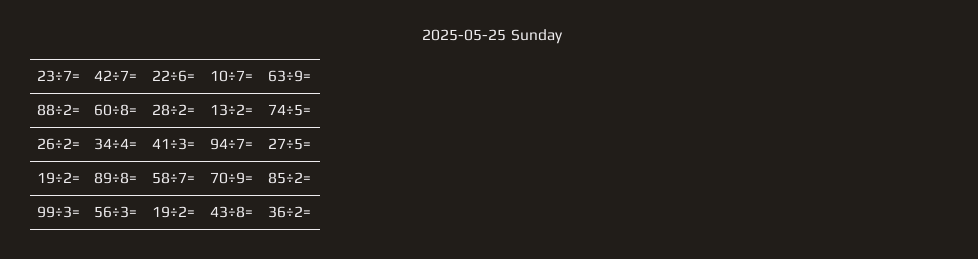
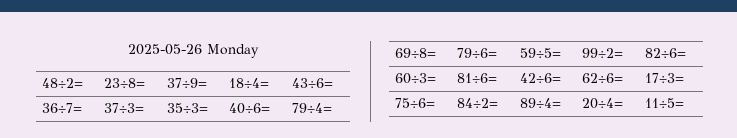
[422,29,563,44] [36,70,80,82] [93,70,137,81] [151,70,195,82] [209,70,253,82] [267,70,311,82] [36,104,80,116] [93,104,137,116] [151,104,195,116] [209,104,253,116] [267,104,311,116] [36,138,80,150] [93,138,137,150] [151,138,195,150] [209,138,253,150] [267,138,311,150] [36,172,80,184] [93,172,137,184] [151,172,195,184] [209,172,253,184] [267,172,311,184] [36,206,80,218] [93,206,137,218] [151,206,195,218] [209,206,253,218] [267,206,311,218] 2025-05-25 Sunday // 23÷7= | 42÷7= | 22÷6= | 10÷7= | 63÷9= // 88÷2= | 60÷8= | 28÷2= | 13÷2= | 74÷5= // 26÷2= | 34÷4= | 41÷3= | 94÷7= | 27÷5= // 19÷2= | 89÷8= | 58÷7= | 70÷9= | 85÷2= // 99÷3= | 56÷3= | 19÷2= | 43÷8= | 36÷2= -> [127,44,259,58] [42,78,84,88] [104,78,146,88] [167,78,208,88] [229,78,270,88] [292,78,334,88] [42,103,83,113] [104,103,145,113] [167,103,209,113] [229,103,271,114] [292,103,333,113] [395,48,437,58] [457,48,498,58] [520,48,562,58] [582,48,624,58] [645,48,687,58] [395,73,437,84] [457,73,498,83] [520,73,562,83] [582,73,624,83] [645,73,685,83] [395,98,436,108] [457,98,499,108] [520,98,562,108] [582,98,624,109] [645,98,685,108] 2025-05-26 Monday // 48÷2= | 23÷8= | 37÷9= | 18÷4= | 43÷6= // 36÷7= | 37÷3= | 35÷3= | 40÷6= | 79÷4= // 69÷8= | 79÷6= | 59÷5= | 99÷2= | 82÷6= // 60÷3= | 81÷6= | 42÷6= | 62÷6= | 17÷3= // 75÷6= | 84÷2= | 89÷4= | 20÷4= | 11÷5=

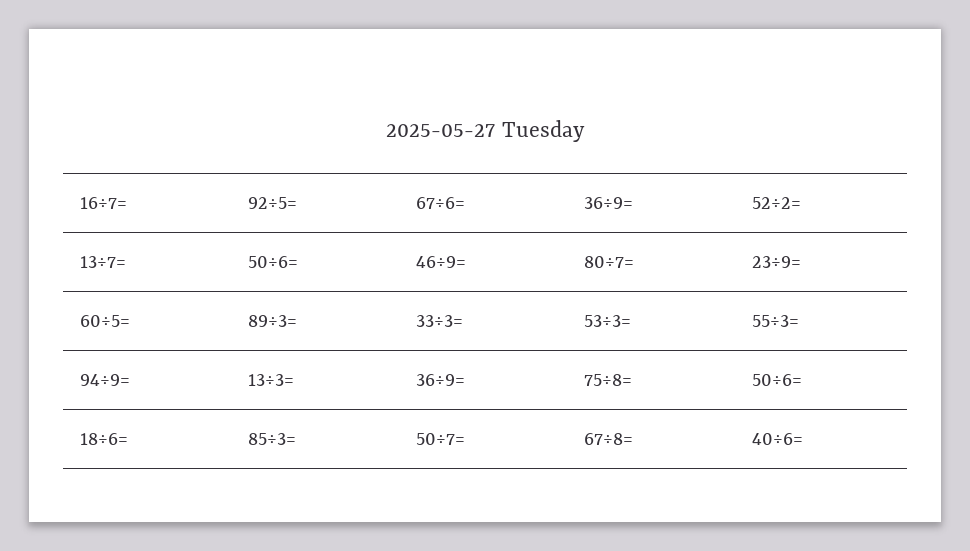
[127,44,259,58] [42,78,84,88] [104,78,146,88] [167,78,208,88] [229,78,270,88] [292,78,334,88] [42,103,83,113] [104,103,145,113] [167,103,209,113] [229,103,271,114] [292,103,333,113] [395,48,437,58] [457,48,498,58] [520,48,562,58] [582,48,624,58] [645,48,687,58] [395,73,437,84] [457,73,498,83] [520,73,562,83] [582,73,624,83] [645,73,685,83] [395,98,436,108] [457,98,499,108] [520,98,562,108] [582,98,624,109] [645,98,685,108] 2025-05-26 Monday // 48÷2= | 23÷8= | 37÷9= | 18÷4= | 43÷6= // 36÷7= | 37÷3= | 35÷3= | 40÷6= | 79÷4= // 69÷8= | 79÷6= | 59÷5= | 99÷2= | 82÷6= // 60÷3= | 81÷6= | 42÷6= | 62÷6= | 17÷3= // 75÷6= | 84÷2= | 89÷4= | 20÷4= | 11÷5= -> [386,120,585,142] [79,197,127,209] [247,197,297,209] [415,197,465,209] [583,197,633,209] [751,197,801,209] [79,256,126,268] [247,256,298,268] [415,256,466,268] [583,256,634,268] [751,256,801,268] [79,315,130,327] [247,315,297,327] [415,315,463,327] [583,315,631,327] [751,315,799,327] [79,374,130,386] [247,374,294,386] [415,374,465,386] [583,374,632,386] [751,374,802,386] [79,433,128,445] [247,433,296,445] [415,433,465,445] [583,433,633,445] [751,433,803,445] 2025-05-27 Tuesday // 16÷7= | 92÷5= | 67÷6= | 36÷9= | 52÷2= // 13÷7= | 50÷6= | 46÷9= | 80÷7= | 23÷9= // 60÷5= | 89÷3= | 33÷3= | 53÷3= | 55÷3= // 94÷9= | 13÷3= | 36÷9= | 75÷8= | 50÷6= // 18÷6= | 85÷3= | 50÷7= | 67÷8= | 40÷6=

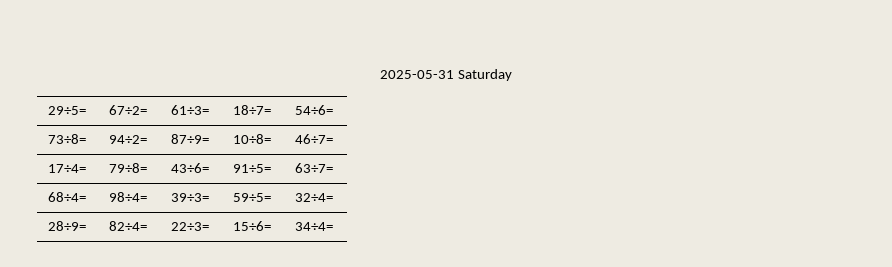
[386,120,585,142] [79,197,127,209] [247,197,297,209] [415,197,465,209] [583,197,633,209] [751,197,801,209] [79,256,126,268] [247,256,298,268] [415,256,466,268] [583,256,634,268] [751,256,801,268] [79,315,130,327] [247,315,297,327] [415,315,463,327] [583,315,631,327] [751,315,799,327] [79,374,130,386] [247,374,294,386] [415,374,465,386] [583,374,632,386] [751,374,802,386] [79,433,128,445] [247,433,296,445] [415,433,465,445] [583,433,633,445] [751,433,803,445] 2025-05-27 Tuesday // 16÷7= | 92÷5= | 67÷6= | 36÷9= | 52÷2= // 13÷7= | 50÷6= | 46÷9= | 80÷7= | 23÷9= // 60÷5= | 89÷3= | 33÷3= | 53÷3= | 55÷3= // 94÷9= | 13÷3= | 36÷9= | 75÷8= | 50÷6= // 18÷6= | 85÷3= | 50÷7= | 67÷8= | 40÷6= -> [380,69,512,81] [48,106,87,115] [109,105,148,115] [171,105,210,115] [233,105,272,115] [295,105,334,115] [48,134,87,144] [109,135,148,144] [171,134,210,144] [233,134,272,144] [295,134,334,144] [48,164,87,173] [109,163,148,173] [171,163,210,173] [233,164,272,173] [295,163,334,173] [48,192,87,202] [109,192,148,202] [171,193,210,202] [233,193,272,202] [295,193,334,202] [48,221,87,231] [109,221,148,231] [171,222,210,231] [233,221,272,231] [295,222,334,231] 2025-05-31 Saturday // 29÷5= | 67÷2= | 61÷3= | 18÷7= | 54÷6= // 73÷8= | 94÷2= | 87÷9= | 10÷8= | 46÷7= // 17÷4= | 79÷8= | 43÷6= | 91÷5= | 63÷7= // 68÷4= | 98÷4= | 39÷3= | 59÷5= | 32÷4= // 28÷9= | 82÷4= | 22÷3= | 15÷6= | 34÷4=

